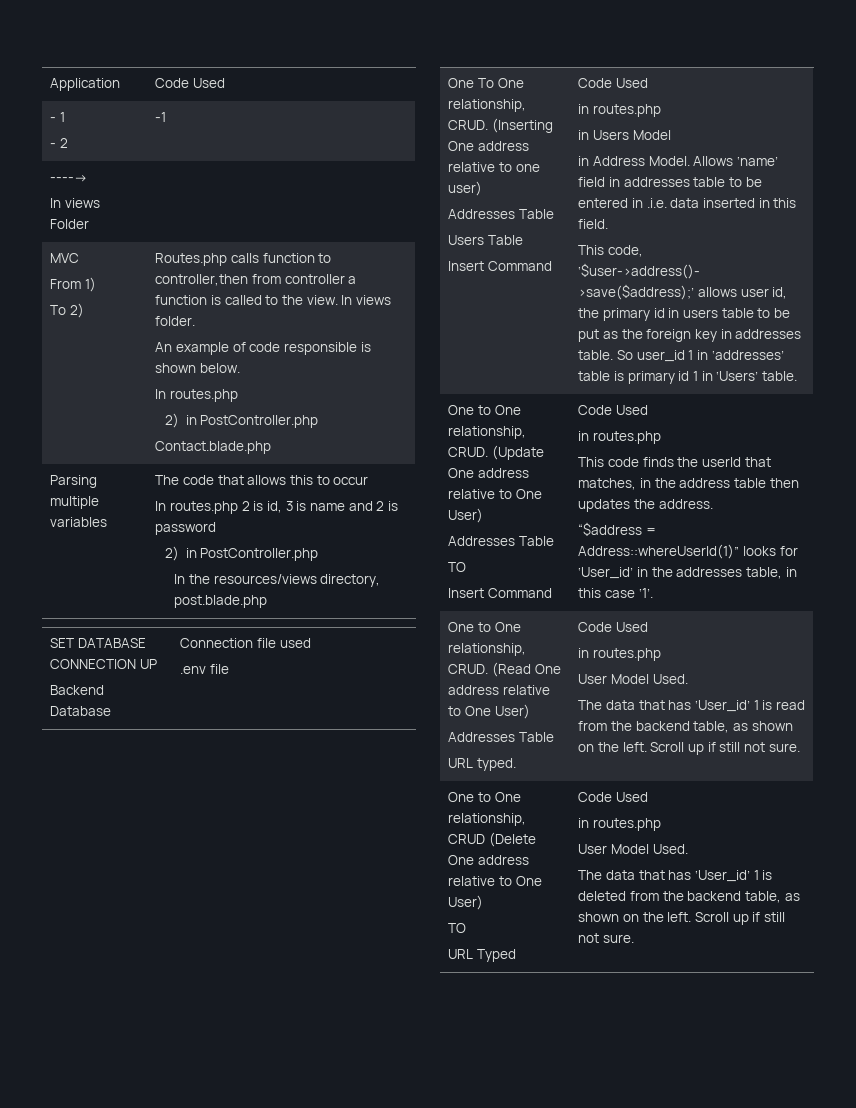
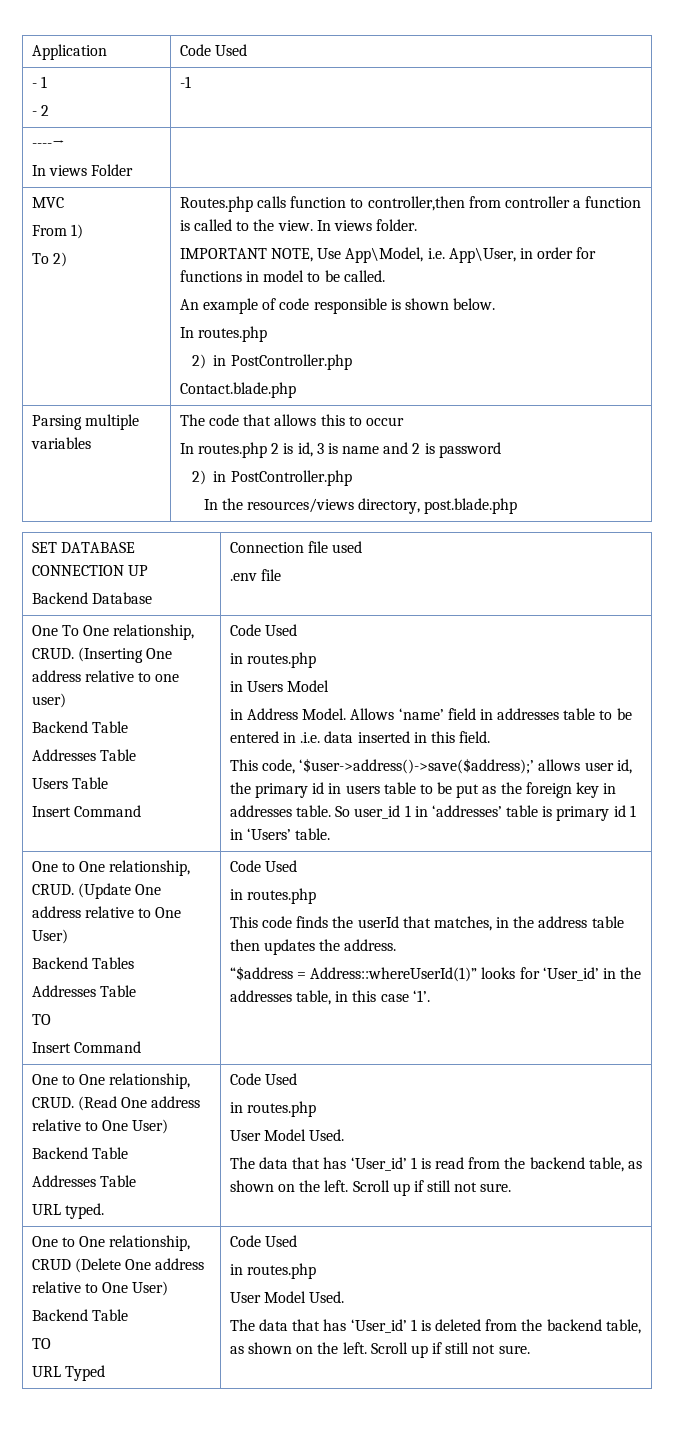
(196, 321) none -> [179,247,597,263] [179,270,385,282] // IMPORTANT NOTE, Use App\Model, i.e. App\User, in order for functions in model to be called.
(483, 188) none -> [31,721,128,733] // Backend Table
(484, 515) none -> [31,957,134,969] // Backend Tables
(530, 711) none -> [31,1147,128,1159] // Backend Table
(484, 902) none -> [31,1309,128,1321] // Backend Table

